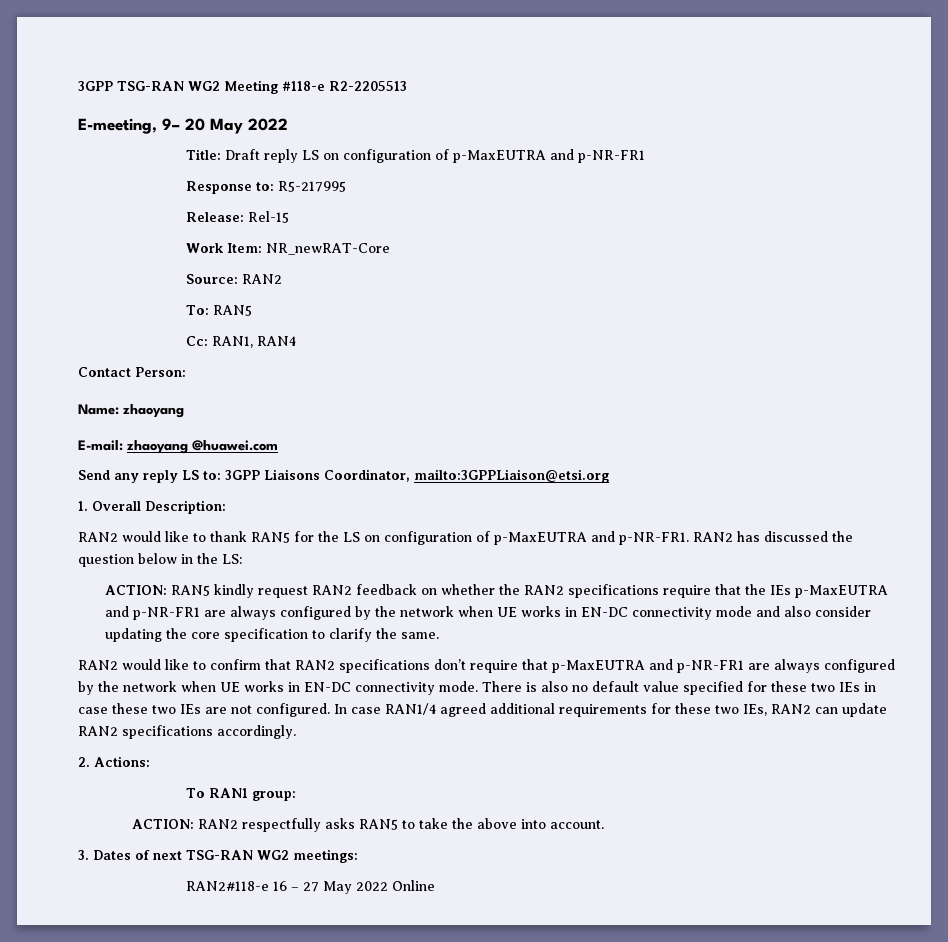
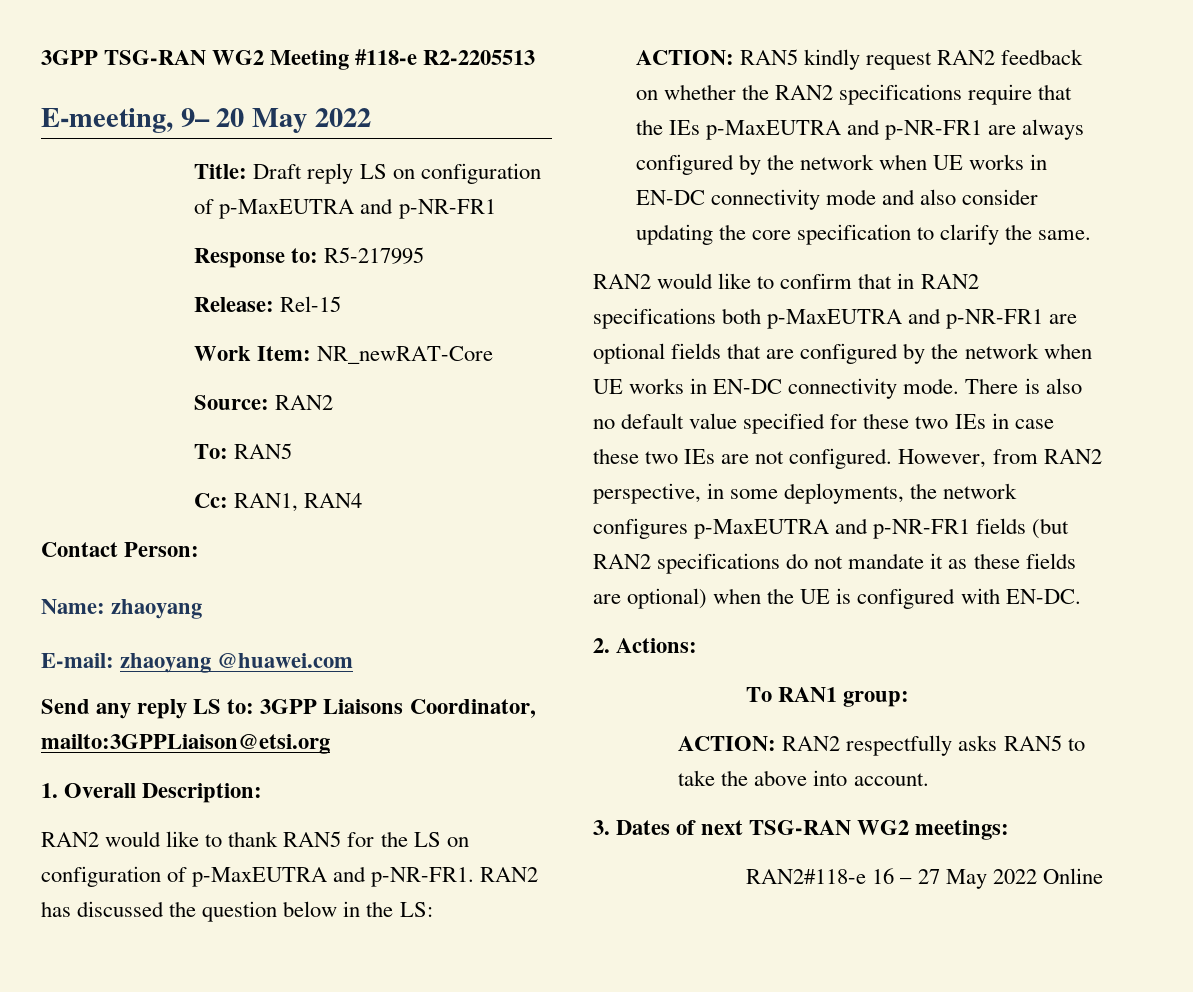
[295,659,820,673] RAN2 specifications don’t require that p-MaxEUTRA and p-NR-FR1 are always -> [897,273,979,289] [593,308,1078,329] [593,343,795,364] in RAN2 specifications both p-MaxEUTRA and p-NR-FR1 are optional fields that are
[334,703,887,717] [78,725,296,739] In case RAN1/4 agreed additional requirements for these two IEs, RAN2 can update RAN2 specifications accordingly. -> [898,449,1102,468] [593,483,1018,504] [593,518,1070,539] [593,553,1076,574] [593,588,1081,609] However, from RAN2 perspective, in some deployments, the network configures p-MaxEUTRA and p-NR-FR1 fields (but RAN2 specifications do not mandate it as these fields are optional) when the UE is configured with EN-DC.

